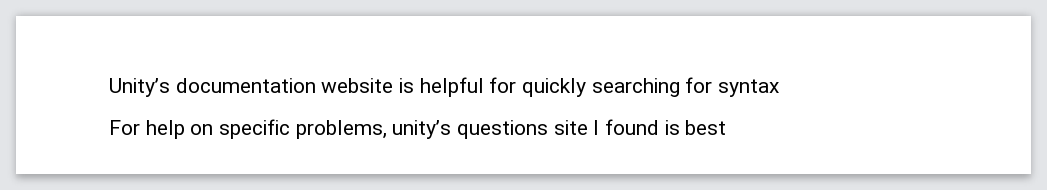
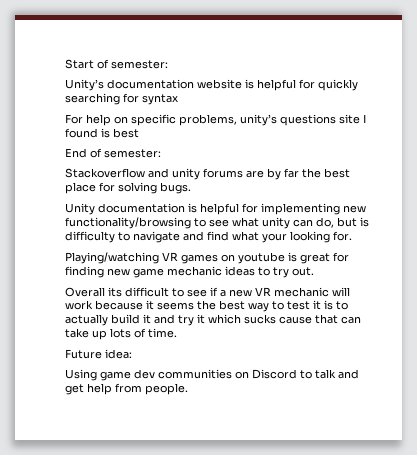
(109, 87) none -> [65,59,168,69] Start of semester: //
(727, 127) none -> [65,148,161,158] [65,168,350,180] [65,182,191,194] [65,203,366,215] [65,217,369,229] [65,231,352,243] [65,252,349,264] [65,266,314,278] [65,287,350,297] [65,300,348,312] [65,314,361,326] [65,328,177,340] [65,349,132,359] [65,369,359,381] [65,383,188,395] // End of semester: // Stackoverflow and unity forums are by far the best place for solving bugs. // Unity documentation is helpful for implementing new functionality/browsing to see what unity can do, but is difficulty to navigate and find what your looking for. // Playing/watching VR games on youtube is great for finding new game mechanic ideas to try out. // Overall its difficult to see if a new VR mechanic will work because it seems the best way to test it is to actually build it and try it which sucks cause that can take up lots of time. // Future idea: // Using game dev communities on Discord to talk and get help from people.

